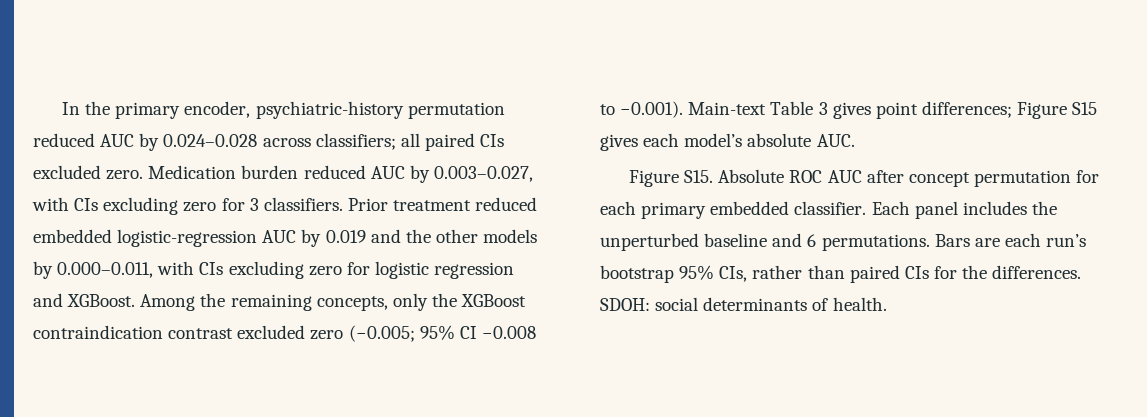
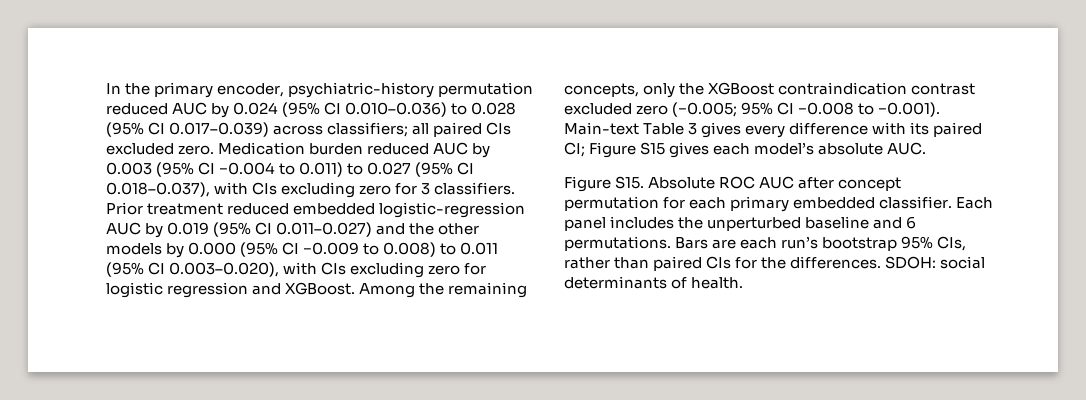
[163,134,258,147] 0.024–0.028 -> [233,102,517,117] [106,122,270,137] 0.024 (95% CI 0.010–0.036) to 0.028 (95% CI 0.017–0.039)
[433,166,533,182] 0.003–0.027, -> [106,162,475,177] [106,182,210,197] 0.003 (95% CI −0.004 to 0.011) to 0.027 (95% CI 0.018–0.037),
(366, 236) none -> [213,222,373,237] (95% CI 0.011–0.027)
[57,262,154,278] 0.000–0.011, -> [188,242,499,257] [106,262,280,277] 0.000 (95% CI −0.009 to 0.008) to 0.011 (95% CI 0.003–0.020),
[875,101,1012,119] point differences; -> [745,122,983,138] [564,142,585,157] every difference with its paired CI;

